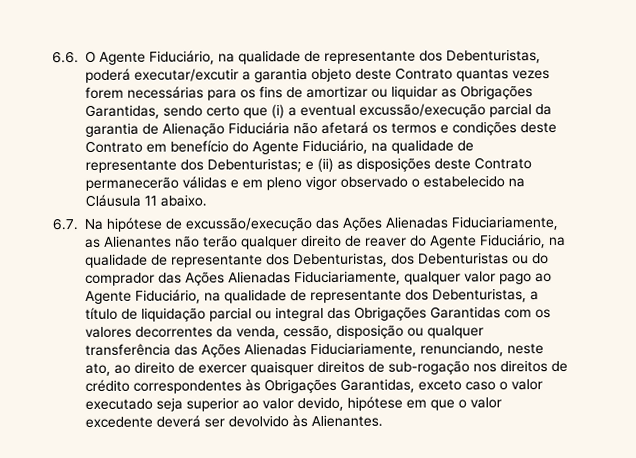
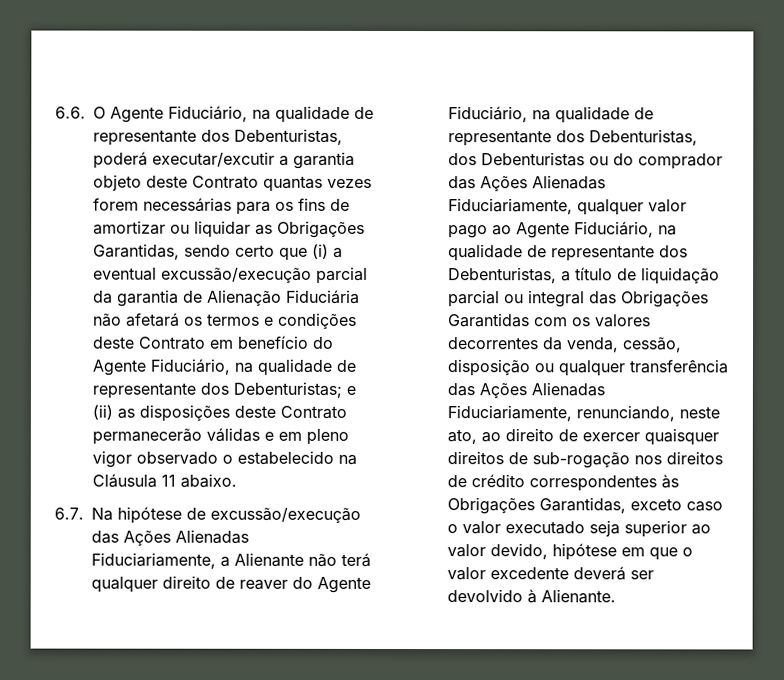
[85,235,238,248] as Alienantes não terão -> [220,552,371,567] a Alienante não terá
[292,414,383,428] às Alienantes. -> [527,589,616,604] à Alienante.

